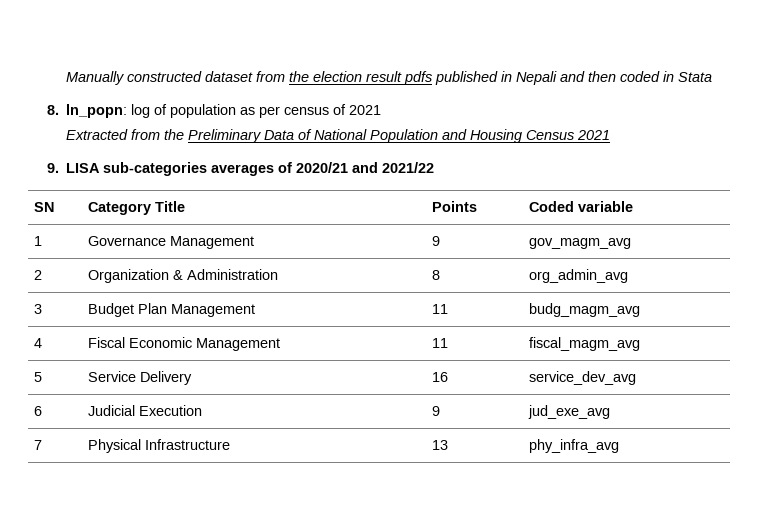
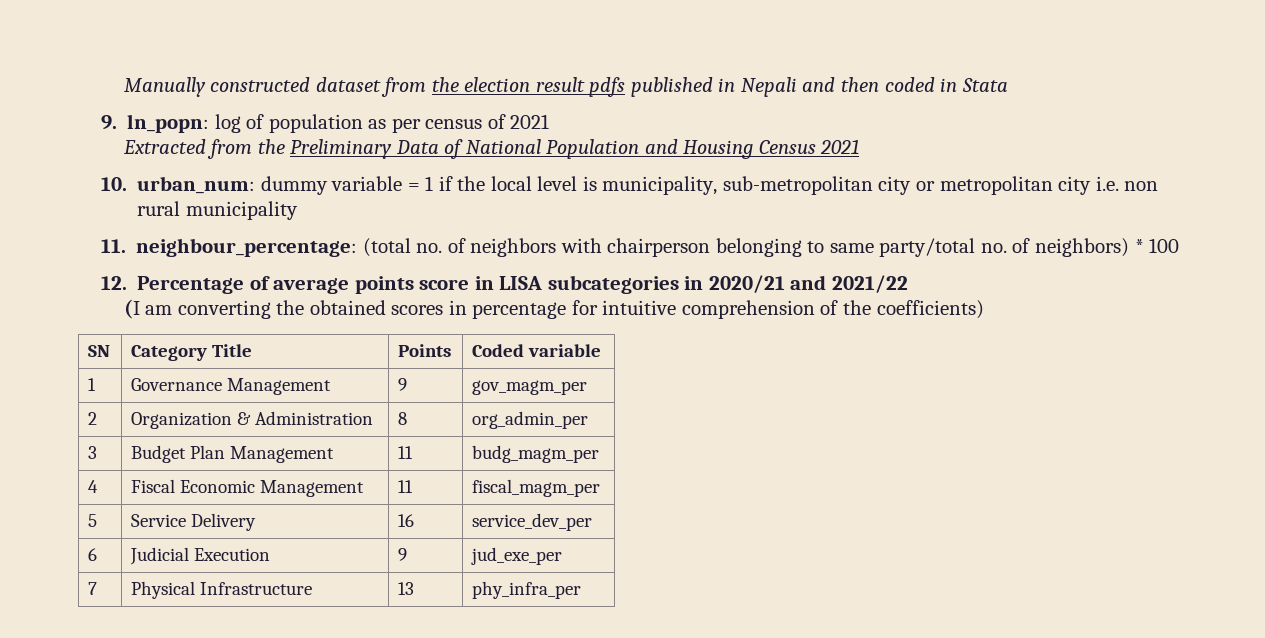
[46,105,59,115] 8. -> [100,115,117,130] 9.
[46,162,435,176] 9. LISA sub-categories averages of 2020/21 and 2021/22 -> [100,176,1159,195] [137,201,298,220] [100,238,1180,257] [100,275,908,294] [123,299,984,319] 10. urban_num: dummy variable = 1 if the local level is municipality, sub-metropolitan city or metropolitan city i.e. non rural municipality // 11. neighbour_percentage: (total no. of neighbors with chairperson belonging to same party/total no. of neighbors) * 100 // 12. Percentage of average points score in LISA subcategories in 2020/21 and 2021/22 // (I am converting the obtained scores in percentage for intuitive comprehension of the coefficients)
[528,238,631,249] gov_magm_avg -> [472,380,588,395] gov_magm_per
[528,269,628,283] org_admin_avg -> [472,411,589,429] org_admin_per
[528,303,640,317] budg_magm_avg -> [472,445,600,463] budg_magm_per
[528,337,640,351] fiscal_magm_avg -> [472,479,601,497] fiscal_magm_per
[528,371,636,385] service_dev_avg -> [472,513,593,531] service_dev_per
[527,405,610,419] jud_exe_avg -> [471,547,563,565] jud_exe_per
[528,439,619,453] phy_infra_avg -> [472,581,582,599] phy_infra_per

